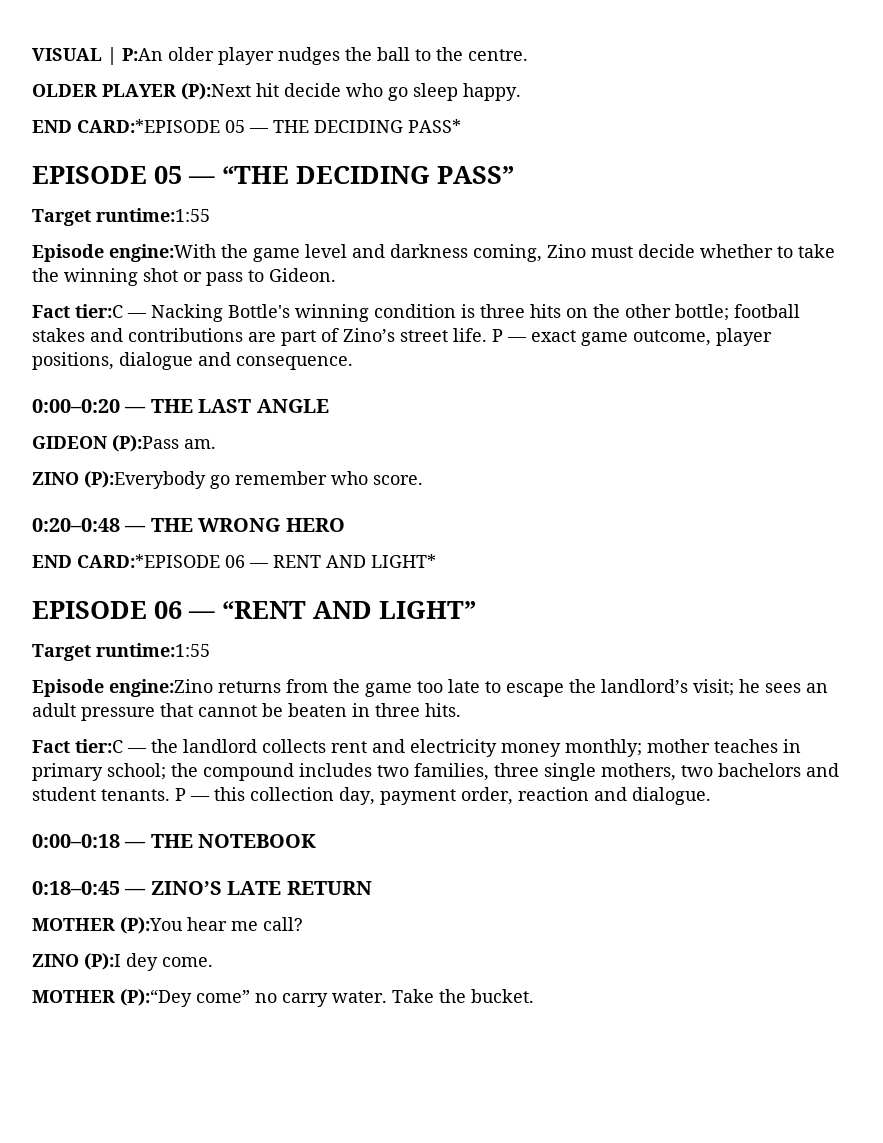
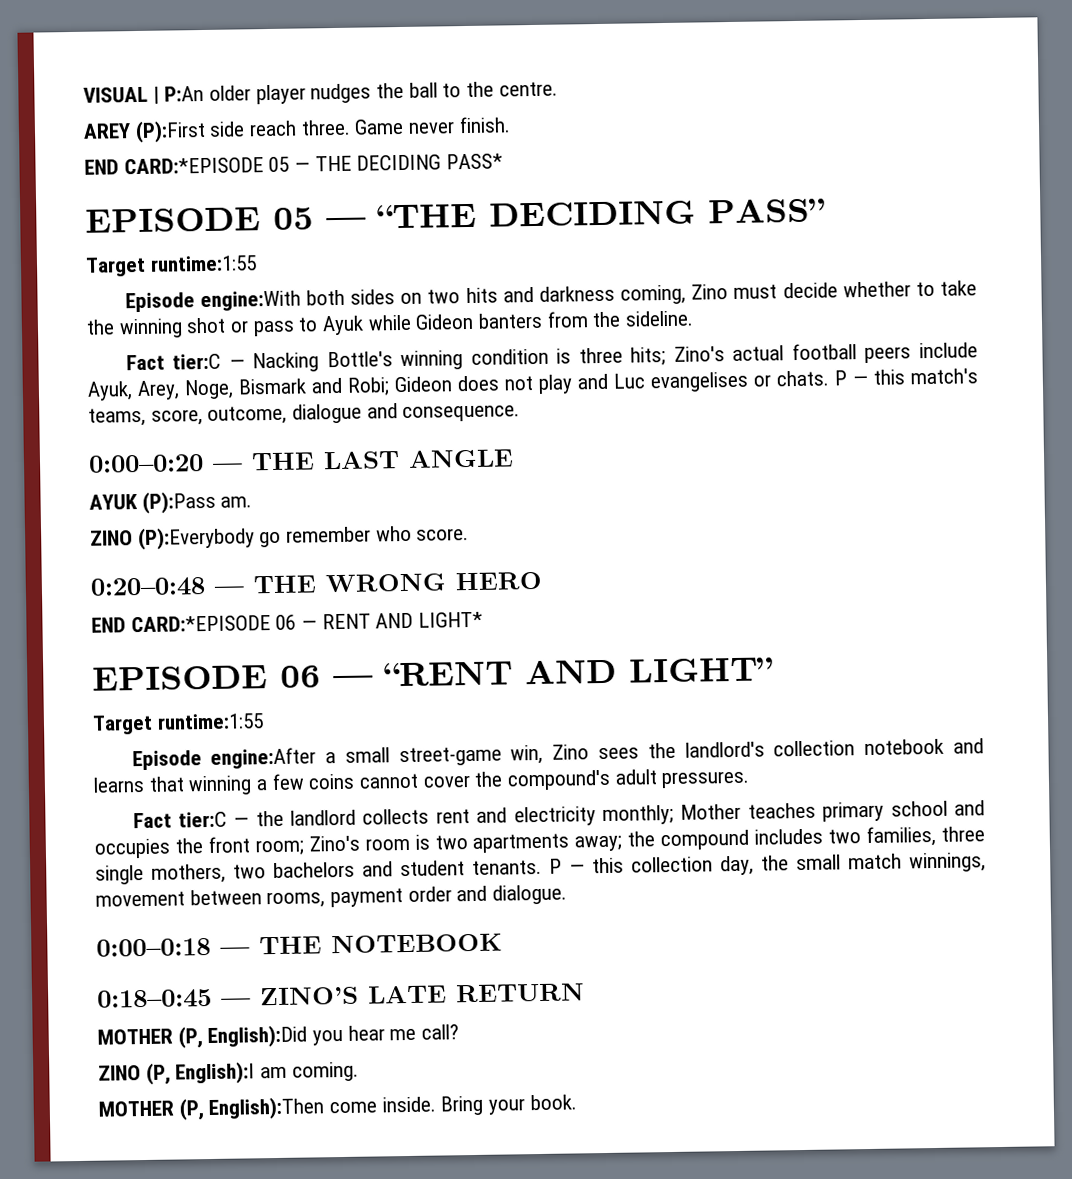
[32,83,521,101] OLDER PLAYER (P):Next hit decide who go sleep happy. -> [83,116,511,144] AREY (P):First side reach three. Game never finish.
[221,244,347,262] the game level -> [305,287,498,306] both sides on two hits
[269,268,336,282] Gideon. -> [322,310,695,336] Ayuk while Gideon banters from the sideline.
[530,304,800,321] [32,328,772,346] [32,352,114,370] hits on the other bottle; football stakes and contributions are part of Zino’s street life. P — exact game outcome, player positions, -> [630,342,979,366] [87,368,978,401] [88,405,288,427] hits; Zino's actual football peers include Ayuk, Arey, Noge, Bismark and Robi; Gideon does not play and Luc evangelises or chats. P — this match's teams, score, outcome,
[32,436,107,449] GIDEON -> [89,494,138,510] AYUK
[109,679,828,697] [32,703,461,721] engine:Zino returns from the game too late to escape the landlord’s visit; he sees an adult pressure that cannot be beaten in three hits. -> [210,738,984,769] [93,769,751,796] engine:After a small street-game win, Zino sees the landlord's collection notebook and learns that winning a few coins cannot cover the compound's adult pressures.
[501,739,801,757] [32,763,166,781] money monthly; mother teaches in primary school; -> [602,800,986,826] [94,833,623,859] monthly; Mother teaches primary school and occupies the front room; Zino's room is two apartments away;
[380,787,589,805] payment order, reaction -> [761,852,986,873] [95,886,452,909] the small match winnings, movement between rooms, payment order
[120,917,183,934] (P):You -> [177,1024,344,1049] (P, English):Did you
[84,953,213,971] [32,989,534,1007] (P):I dey come. // MOTHER (P):“Dey come” no carry water. Take the bucket. -> [145,1061,359,1085] [98,1094,577,1121] (P, English):I am coming. // MOTHER (P, English):Then come inside. Bring your book.

